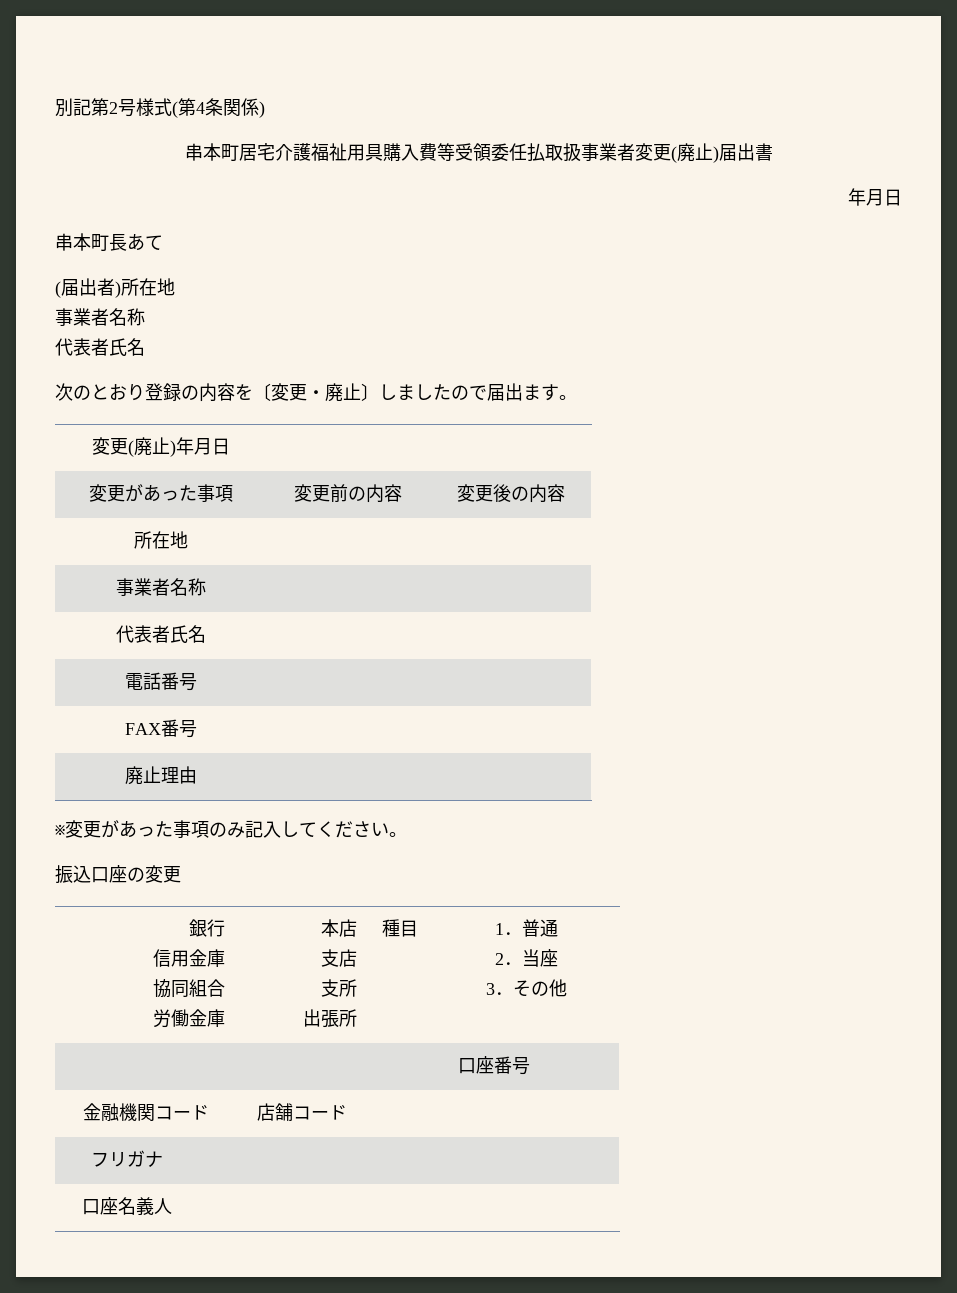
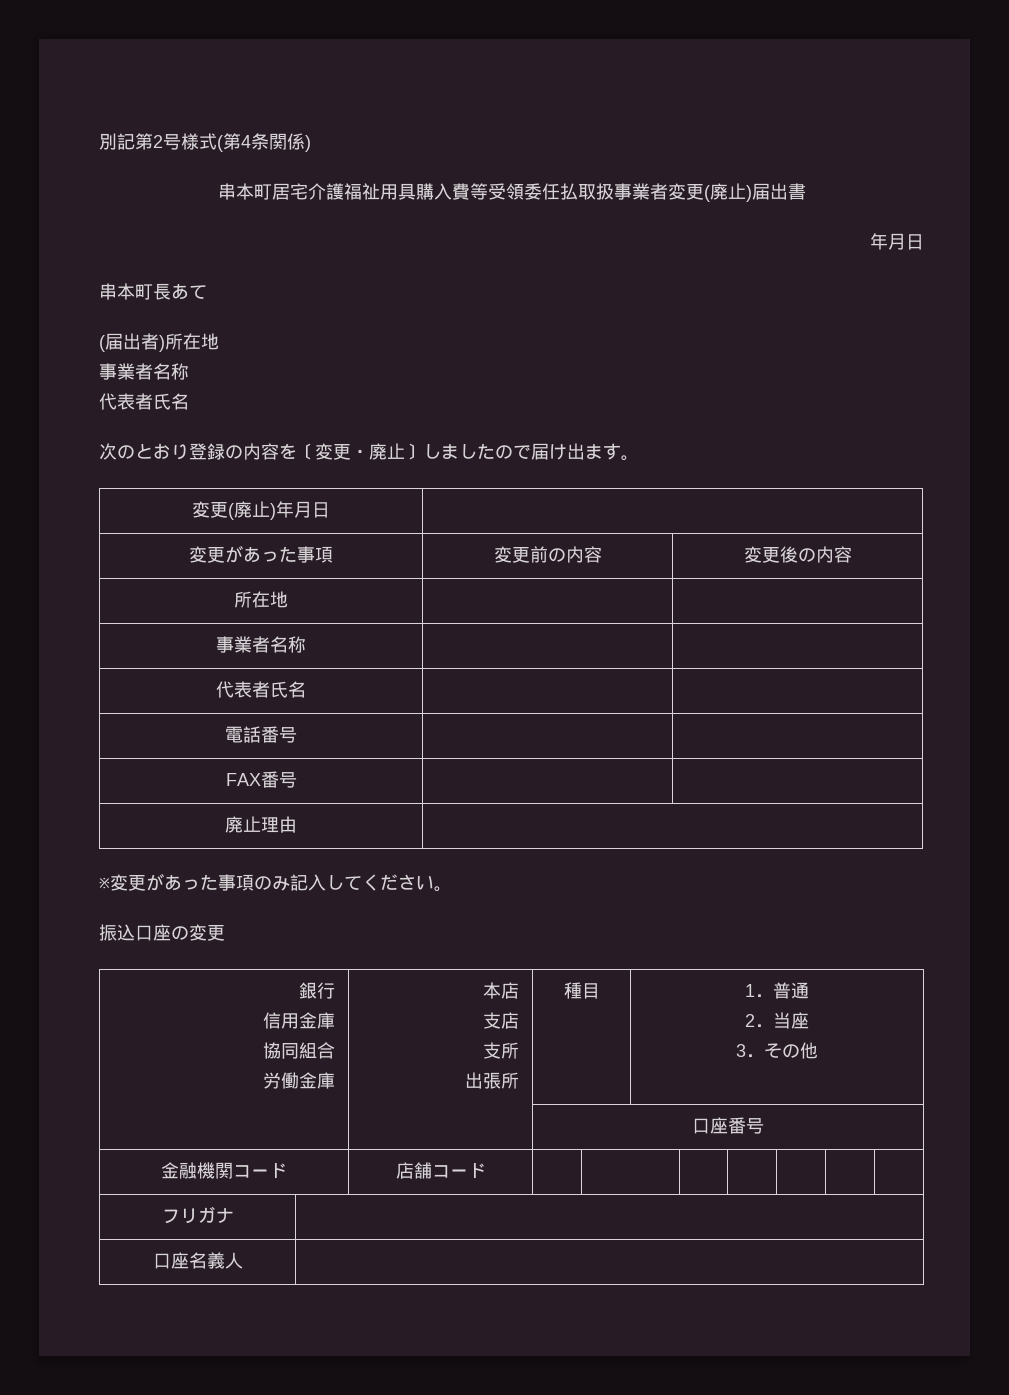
(505, 392) none -> [549,444,567,460] け

